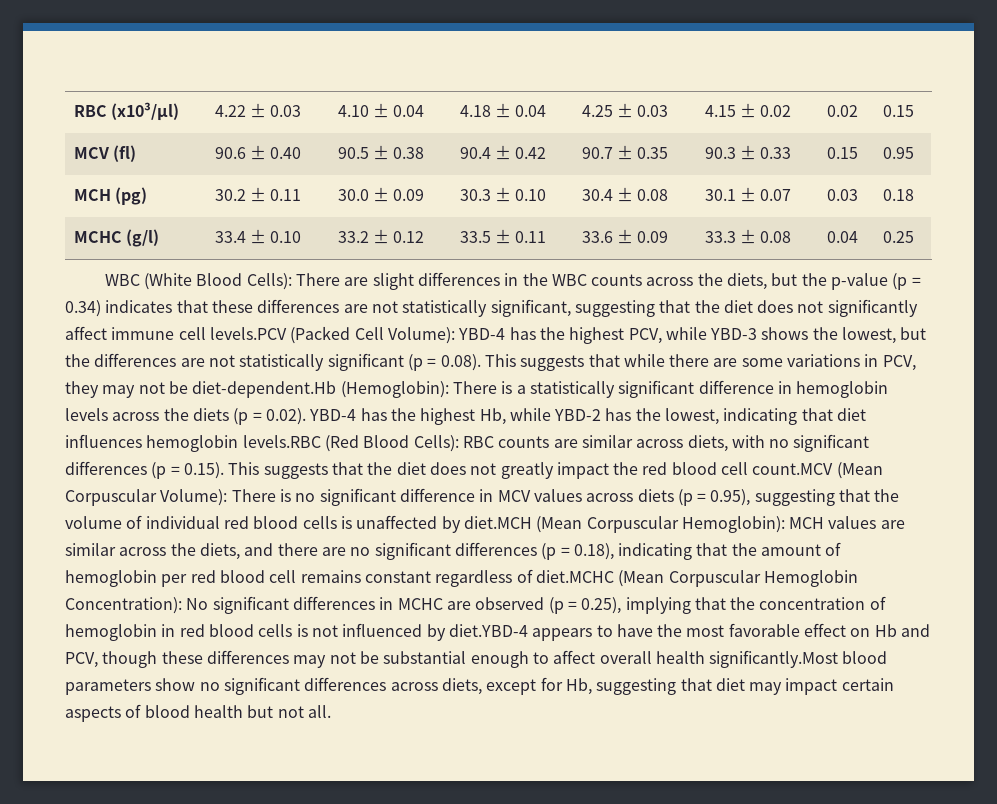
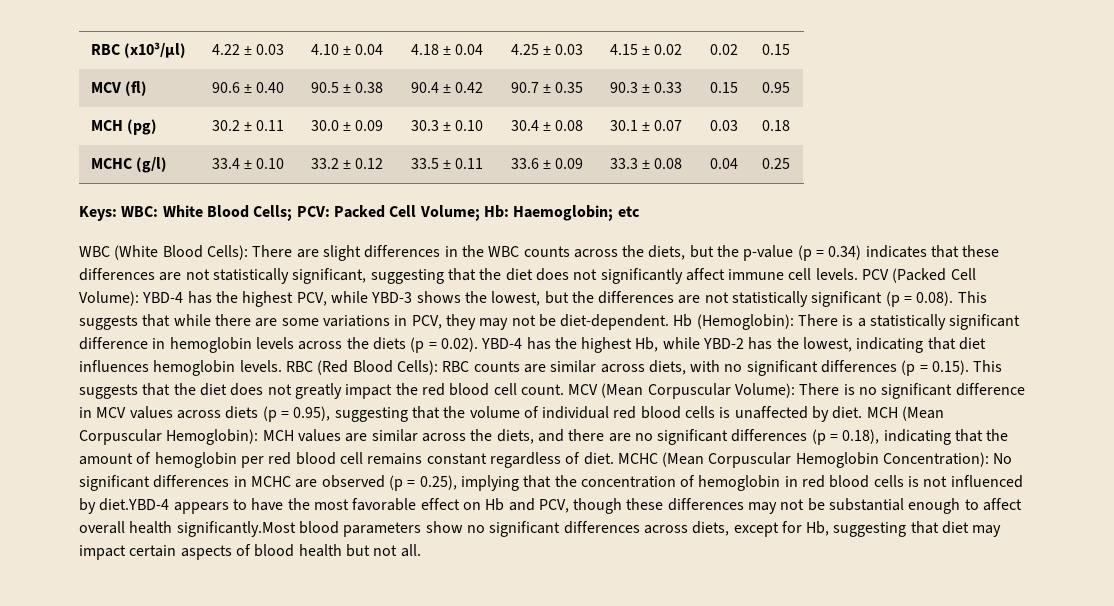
(914, 237) none -> [79,205,640,221] // Keys: WBC: White Blood Cells; PCV: Packed Cell Volume; Hb: Haemoglobin; etc
[209,327,287,340] levels.PCV -> [815,268,890,280] levels. PCV
[192,381,337,398] diet-dependent.Hb -> [560,314,693,330] diet-dependent. Hb
[242,435,321,448] levels.RBC -> [239,360,313,372] levels. RBC
[752,463,834,475] count.MCV -> [520,384,599,395] count. MCV
[463,516,532,529] diet.MCH -> [832,406,898,419] diet. MCH
[535,570,614,583] diet.MCHC -> [583,452,658,465] diet. MCHC

